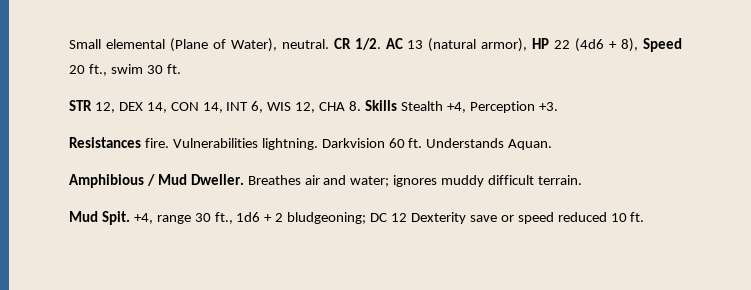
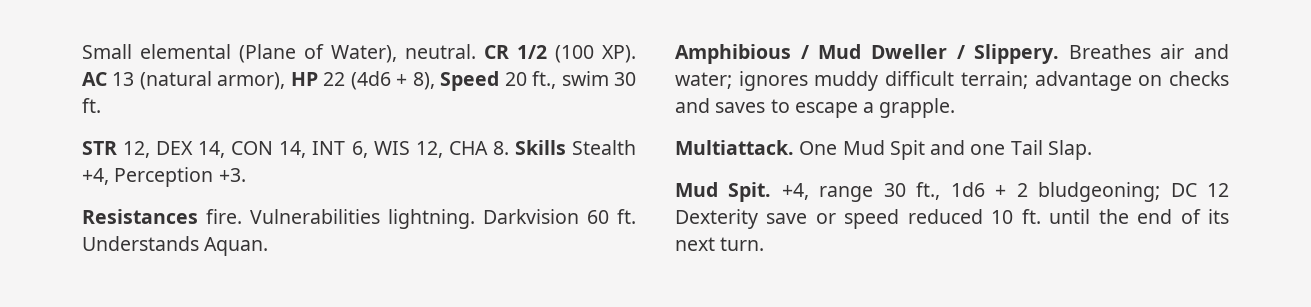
[354,38,381,50] 1/2. -> [517,45,636,63] 1/2 (100 XP).
[190,174,244,185] Dweller. -> [870,44,1060,64] Dweller / Slippery.
[538,175,583,185] terrain. -> [960,71,1229,91] [675,98,956,118] [675,140,1092,160] terrain; advantage on checks and saves to escape a grapple. // Multiattack. One Mud Spit and one Tail Slap.
(645, 217) none -> [1049,209,1229,224] [675,237,765,251] until the end of its next turn.

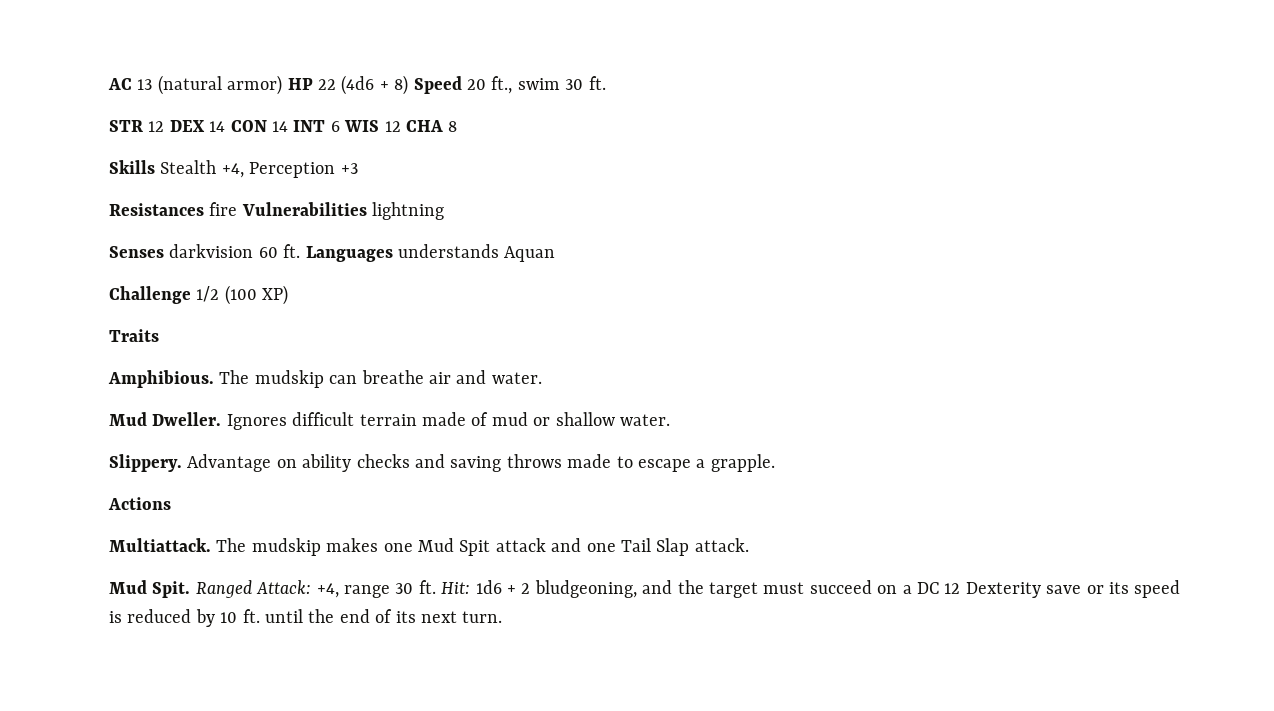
[82,44,636,63] Small elemental (Plane of Water), neutral. CR 1/2 (100 XP). -> (108, 84) none
[217,72,286,90] armor), -> [227,75,283,95] armor)
[412,72,435,90] 8), -> [394,75,409,95] 8)
[123,141,509,158] 12, DEX 14, CON 14, INT 6, WIS 12, CHA 8. -> [148,120,458,132] 12 DEX 14 CON 14 INT 6 WIS 12 CHA 8 //
[218,168,246,182] +3. -> [340,163,358,174] +3
[206,209,636,229] [82,236,269,256] [675,44,1229,64] [675,71,1229,91] [675,98,766,113] fire. Vulnerabilities lightning. Darkvision 60 ft. Understands Aquan. // Amphibious / Mud Dweller / Slippery. Breathes air and water; ignores muddy difficult terrain; advantage on checks and saves -> [209,202,445,220] [109,244,556,262] [109,285,289,305] [109,329,159,342] [108,370,542,388] [109,412,670,430] [109,454,612,472] fire Vulnerabilities lightning // Senses darkvision 60 ft. Languages understands Aquan // Challenge 1/2 (100 XP) // Traits // Amphibious. The mudskip can breathe air and water. // Mud Dweller. Ignores difficult terrain made of mud or shallow water. // Slippery. Advantage on ability checks and saving throws made
(956, 108) none -> [108,497,171,510] // Actions
[799,141,838,155] One -> [216,538,413,556] The mudskip makes one
(925, 150) none -> [495,538,546,552] attack
[1047,140,1092,160] Slap. -> [656,538,749,556] Slap attack.
(772, 192) none -> [195,580,312,598] Ranged Attack:
[916,182,941,200] ft., -> [418,580,471,594] ft. Hit:
[1038,182,1161,202] bludgeoning; -> [534,580,912,598] bludgeoning, and the target must succeed on a
[844,209,983,229] speed reduced -> [1108,580,1181,598] [109,609,215,627] its speed is reduced by

